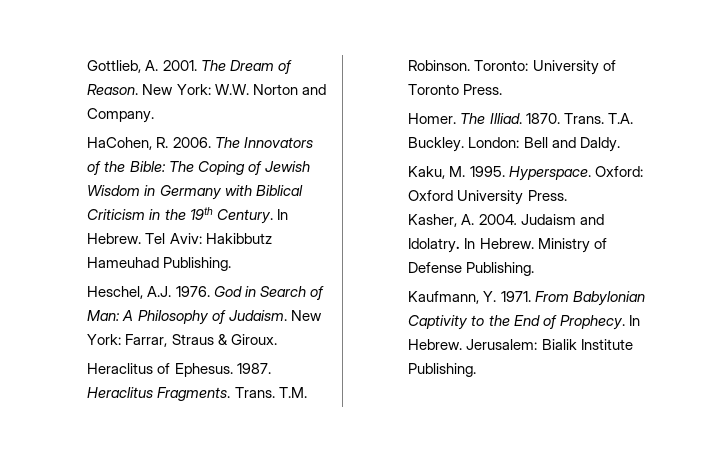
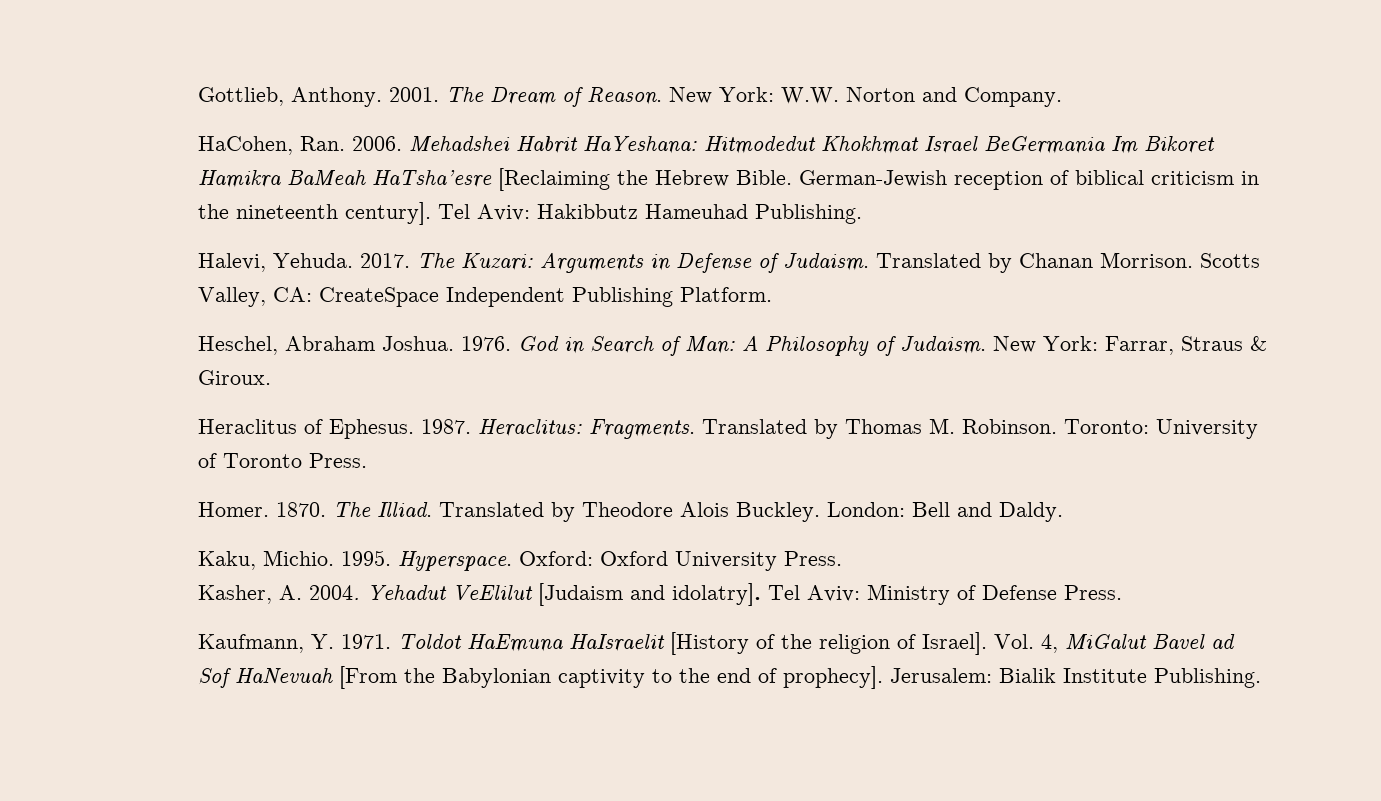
[145,60,159,71] A. -> [291,87,383,107] Anthony.
[156,137,313,148] [87,161,310,175] [87,185,303,200] [87,207,288,224] [87,233,142,244] R. 2006. The Innovators of the Bible: The Coping of Jewish Wisdom in Germany with Biblical Criticism in the 19th Century. In Hebrew. -> [300,136,1216,154] [198,168,1260,191] [198,202,432,225] Ran. 2006. Mehadshei Habrit HaYeshana: Hitmodedut Khokhmat Israel BeGermania Im Bikoret Hamikra BaMeah HaTsha’esre [Reclaiming the Hebrew Bible. German-Jewish reception of biblical criticism in the nineteenth century].
(232, 264) none -> [198,252,1261,273] [198,287,773,307] // Halevi, Yehuda. 2017. The Kuzari: Arguments in Defense of Judaism. Translated by Chanan Morrison. Scotts Valley, CA: CreateSpace Independent Publishing Platform.
[147,286,172,297] A.J. -> [285,336,455,351] Abraham Joshua.
[87,387,307,401] Heraclitus Fragments. Trans. T.M. -> [478,418,956,439] Heraclitus: Fragments. Translated by Thomas M.
(457, 118) none -> [276,502,327,517] 1870.
[525,113,633,124] 1870. Trans. T.A. -> [439,502,730,522] Translated by Theodore Alois
[449,166,466,177] M. -> [263,550,335,566] Michio.
[520,214,604,225] [408,238,534,253] Judaism and Idolatry. In Hebrew. -> [367,583,861,606] Yehadut VeElilut [Judaism and idolatry]. Tel Aviv:
[466,262,535,276] Publishing. -> [1064,585,1123,600] Press.
[534,291,645,306] [408,315,640,330] [408,339,463,350] From Babylonian Captivity to the End of Prophecy. In Hebrew. -> [398,632,1236,655] [198,666,884,689] Toldot HaEmuna HaIsraelit [History of the religion of Israel]. Vol. 4, MiGalut Bavel ad Sof HaNevuah [From the Babylonian captivity to the end of prophecy].

